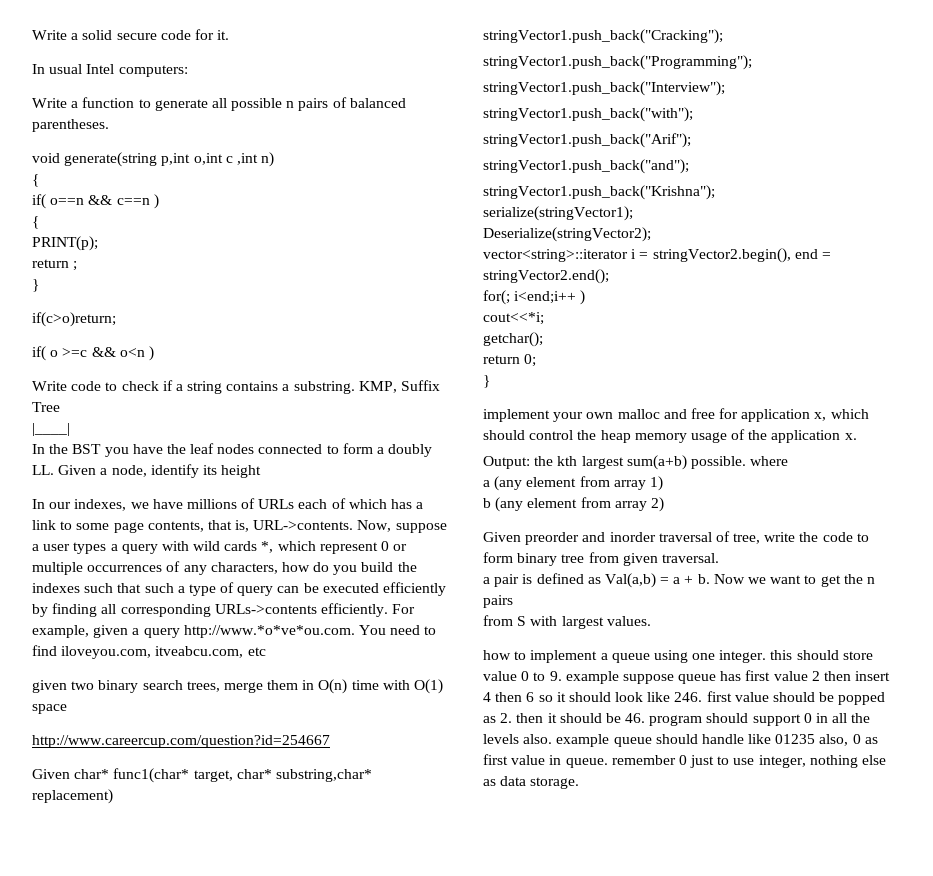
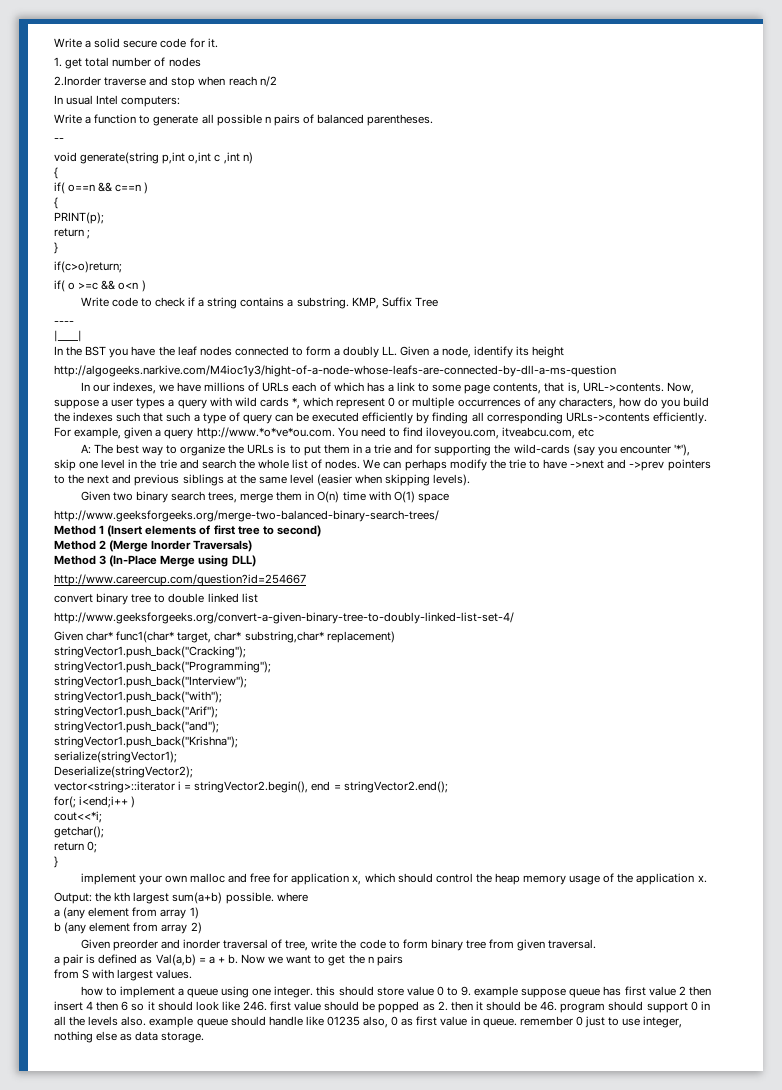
(230, 35) none -> [54,57,201,69] [54,76,277,88] // 1. get total number of nodes // 2.Inorder traverse and stop when reach n/2
(109, 125) none -> [54,138,64,142] // --
(60, 407) none -> [54,321,74,325] // ----
(262, 471) none -> [54,365,616,377] // http://algogeeks.narkive.com/M4ioc1y3/hight-of-a-node-whose-leafs-are-connected-by-dll-a-ms-question
[32,680,67,693] given -> [80,444,690,456] [54,459,711,471] [54,474,471,486] [80,491,110,501] A: The best way to organize the URLs is to put them in a trie and for supporting the wild-cards (say you encounter '*'), skip one level in the trie and search the whole list of nodes. We can perhaps modify the trie to have ->next and ->prev pointers to the next and previous siblings at the same level (easier when skipping levels). // Given
[32,735,330,748] http://www.careercup.com/question?id=254667 -> [54,510,439,522] [54,525,321,537] [54,540,253,552] [54,555,256,567] [54,574,306,586] [54,593,258,605] [54,612,514,624] http://www.geeksforgeeks.org/merge-two-balanced-binary-search-trees/ // Method 1 (Insert elements of first tree to second) // Method 2 (Merge Inorder Traversals) // Method 3 (In-Place Merge using DLL) // http://www.careercup.com/question?id=254667 // convert binary tree to double linked list // http://www.geeksforgeeks.org/convert-a-given-binary-tree-to-doubly-linked-list-set-4/

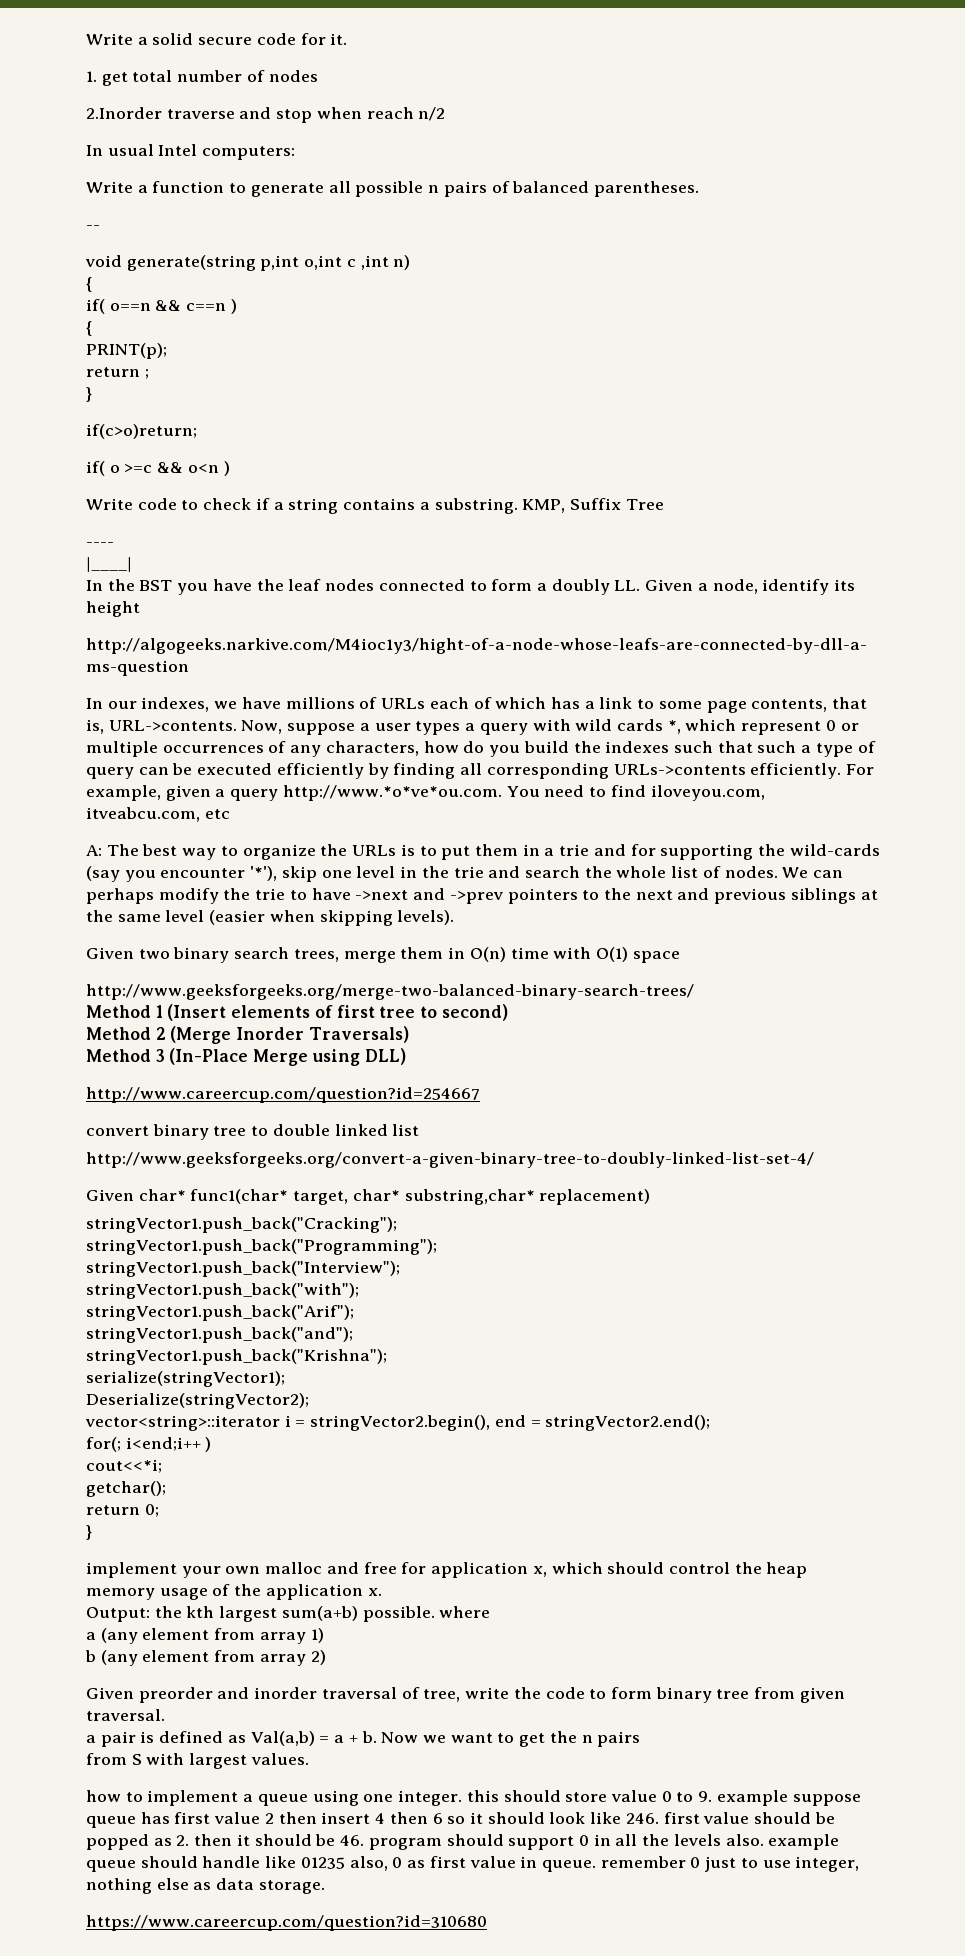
(205, 1037) none -> [86,1915,487,1931] // https://www.careercup.com/question?id=310680

